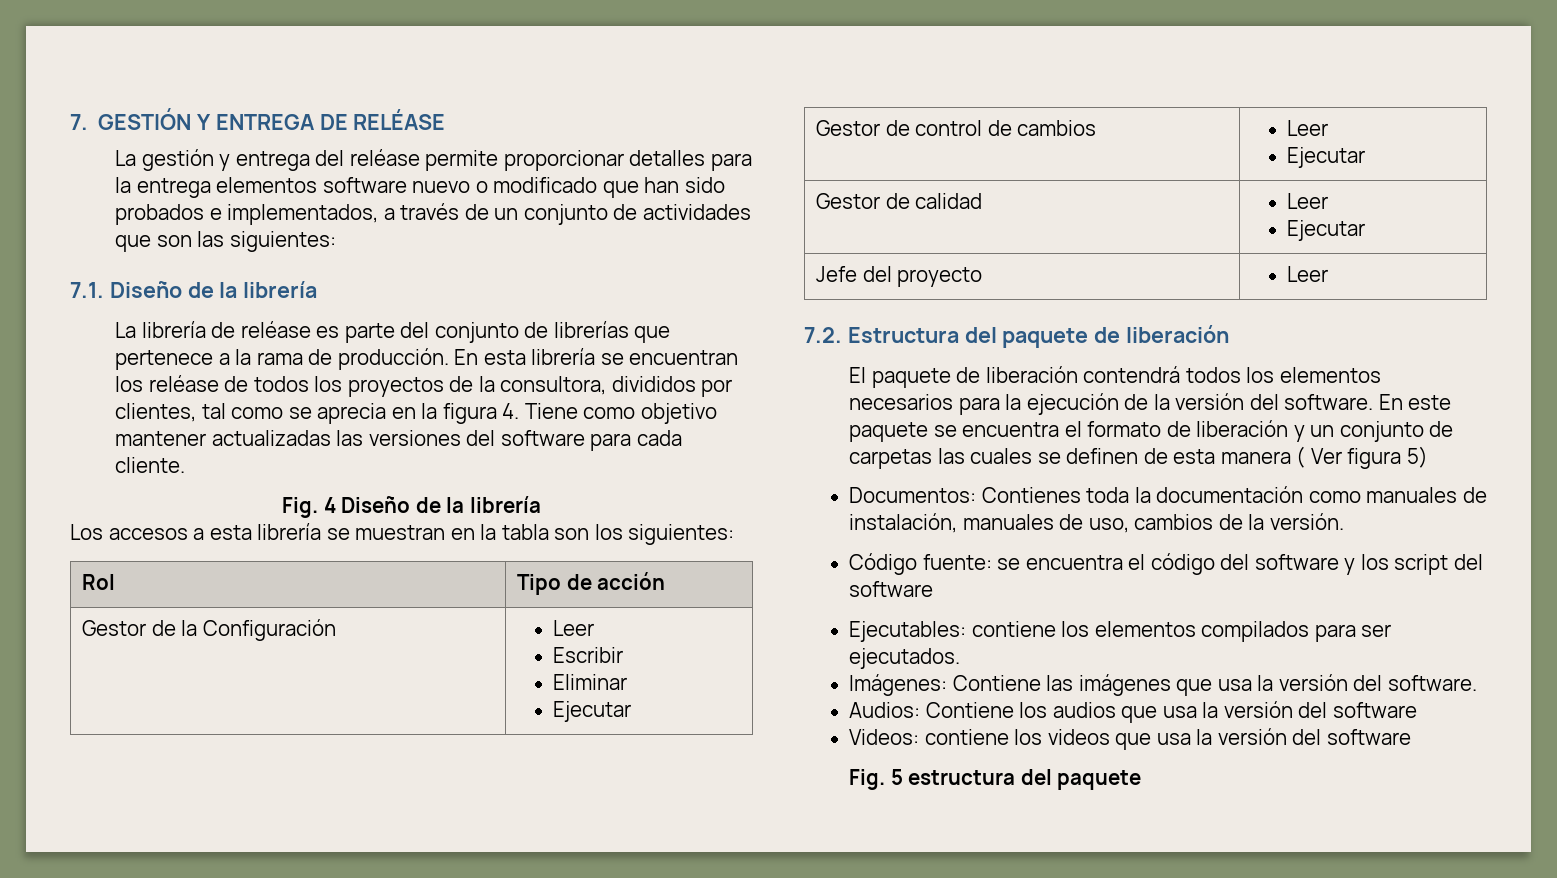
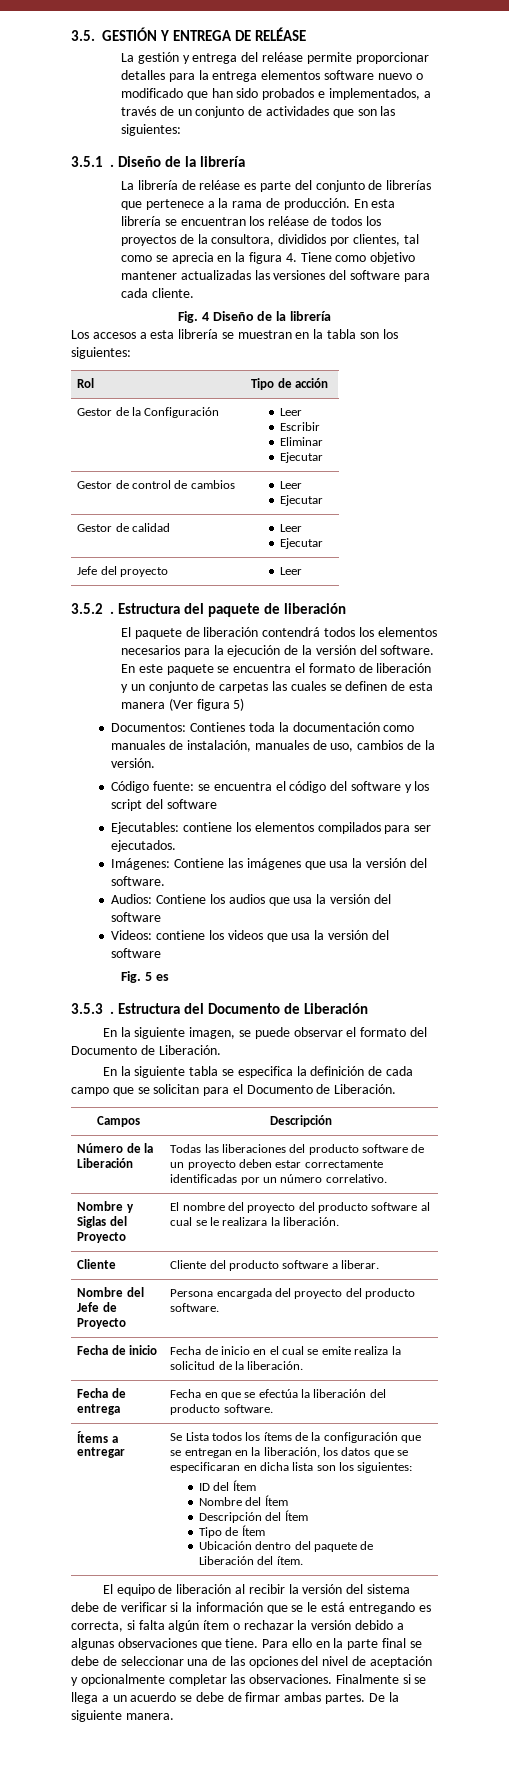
[70,114,88,130] 7. -> [71,30,95,41] 3.5.
[70,282,104,298] 7.1. -> [71,156,114,167] 3.5.1 .
[804,327,842,343] 7.2. -> [71,603,114,614] 3.5.2 .
[1296,446,1342,468] ( Ver -> [168,698,193,711] (Ver
[908,769,1142,790] estructura del paquete -> [155,974,169,981] [71,1003,369,1014] [102,1027,427,1039] [71,1045,221,1055] [102,1066,413,1078] [71,1084,397,1096] [96,1116,140,1127] [270,1115,332,1127] [77,1143,153,1153] [77,1158,134,1168] [170,1144,425,1155] [170,1159,383,1170] [170,1174,387,1185] [77,1201,134,1213] [77,1216,127,1228] [77,1232,127,1243] [170,1202,430,1213] [170,1217,340,1226] [77,1259,117,1269] [170,1260,380,1271] [77,1287,144,1297] [77,1302,117,1312] [77,1318,127,1329] [170,1288,416,1299] [170,1303,220,1312] [77,1345,157,1355] [170,1346,401,1355] [170,1361,304,1370] [77,1388,126,1398] [77,1404,121,1415] [170,1389,386,1400] [170,1404,273,1415] [77,1431,118,1443] [77,1447,126,1458] [170,1432,422,1443] [170,1447,409,1458] [170,1462,413,1473] [198,1480,256,1491] [198,1495,288,1506] [198,1510,308,1523] [198,1525,265,1538] [198,1541,374,1552] [198,1556,303,1565] [102,1584,410,1596] [71,1602,431,1614] [71,1620,404,1632] [71,1638,422,1650] [71,1656,432,1668] [71,1674,427,1686] [71,1692,399,1704] [71,1710,174,1722] es // 3.5.3 . Estructura del Documento de Liberación // En la siguiente imagen, se puede observar el formato del Documento de Liberación. // En la siguiente tabla se especifica la definición de cada campo que se solicitan para el Documento de Liberación. // Campos | Descripción // Número de la Liberación | Todas las liberaciones del producto software de un proyecto deben estar correctamente identificadas por un número correlativo. // Nombre y Siglas del Proyecto | El nombre del proyecto del producto software al cual se le realizara la liberación. // Cliente | Cliente del producto software a liberar. // Nombre del Jefe de Proyecto | Persona encargada del proyecto del producto software. // Fecha de inicio | Fecha de inicio en el cual se emite realiza la solicitud de la liberación. // Fecha de entrega | Fecha en que se efectúa la liberación del producto software. // Ítems a entregar | Se Lista todos los ítems de la configuración que se entregan en la liberación, los datos que se especificaran en dicha lista son los siguientes: // ID del Ítem // Nombre del Ítem // Descripción del Ítem // Tipo de Ítem // Ubicación dentro del paquete de Liberación del ítem. // El equipo de liberación al recibir la versión del sistema debe de verificar si la información que se le está entregando es correcta, si falta algún ítem o rechazar la versión debido a algunas observaciones que tiene. Para ello en la parte final se debe de seleccionar una de las opciones del nivel de aceptación y opcionalmente completar las observaciones. Finalmente si se llega a un acuerdo se debe de firmar ambas partes. De la siguiente manera.

